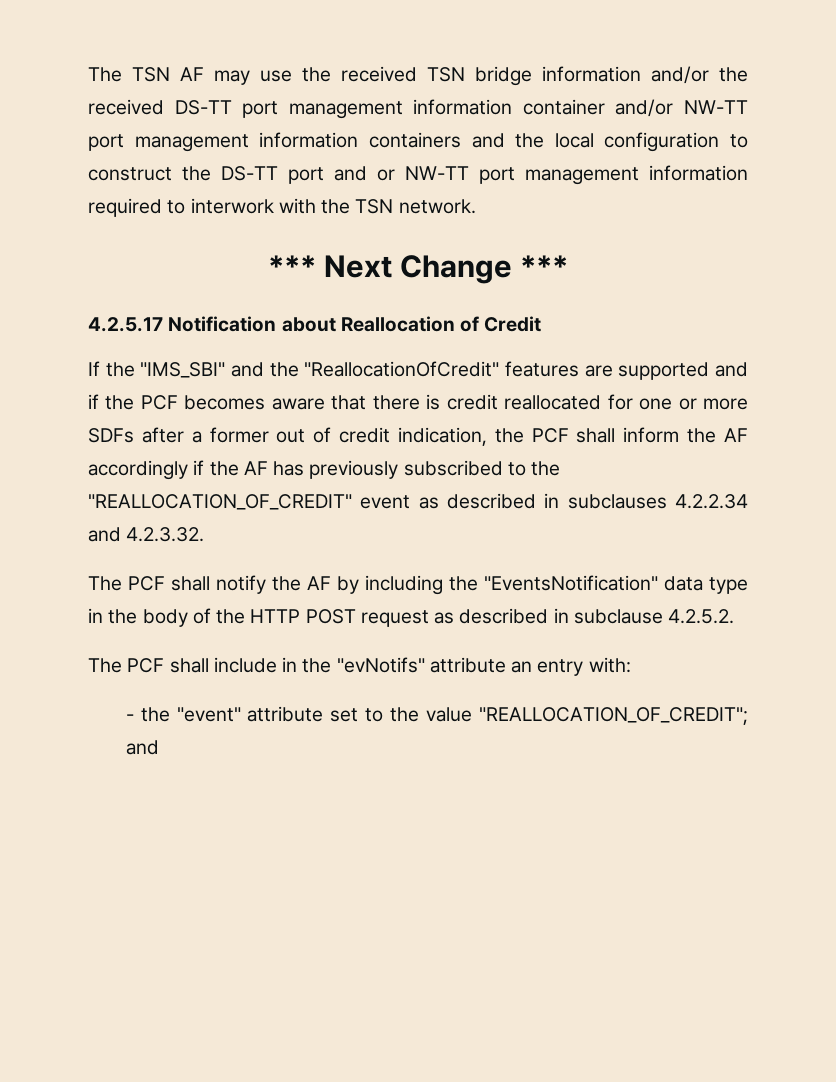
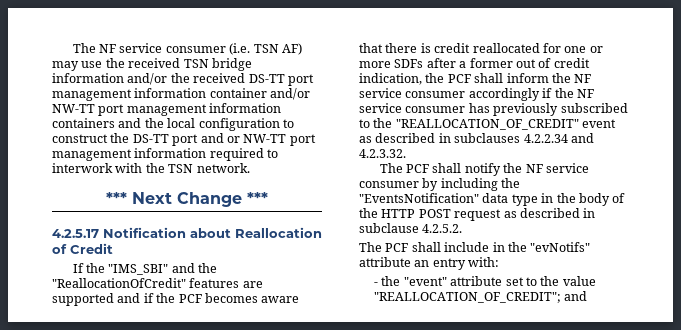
[88,67,204,82] The TSN AF -> [72,43,302,55] The NF service consumer (i.e. TSN AF)
[724,428,748,442] [88,460,268,480] AF accordingly if the AF -> [574,74,592,83] [359,88,594,101] [359,103,466,113] NF service consumer accordingly if the NF service consumer
[307,576,331,590] AF -> [525,163,589,173] [359,181,419,188] NF service consumer

